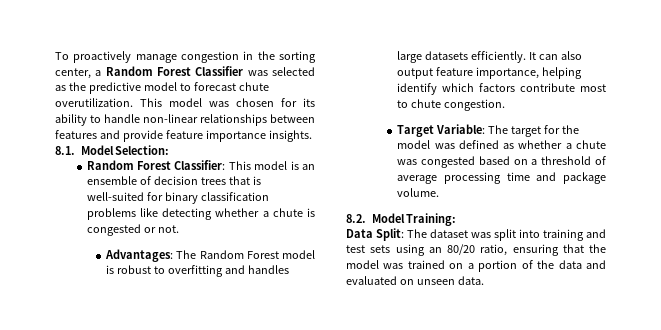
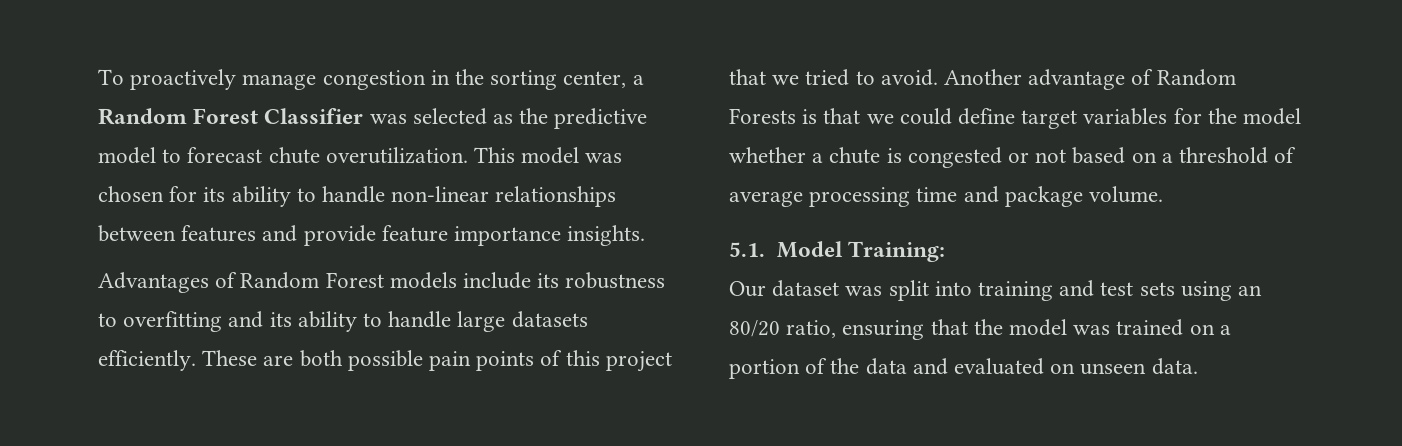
[55,145,170,155] [86,160,316,170] [86,176,261,185] [86,192,269,204] [86,208,213,220] 8.1. Model Selection: // Random Forest Classifier: This model is an ensemble of decision trees that is well-suited for binary classification problems like detecting -> [98,272,666,293] [98,311,588,332] [98,350,672,372] [729,69,1236,90] [729,108,1302,129] Advantages of Random Forest models include its robustness to overfitting and its ability to handle large datasets efficiently. These are both possible pain points of this project that we tried to avoid. Another advantage of Random Forests is that we could define target variables for the model
[157,225,179,233] [105,249,315,262] [106,265,290,277] [397,51,583,63] [397,67,583,79] [397,83,606,95] [397,99,506,111] [397,124,580,137] [397,140,606,149] [397,156,476,168] not. // Advantages: The Random Forest model is robust to overfitting and handles large datasets efficiently. It can also output feature importance, helping identify which factors contribute most to chute congestion. // Target Variable: The target for the model was defined as whether a chute was congested -> [1035,149,1067,163] not
[346,214,366,223] 8.2. -> [729,242,765,257] 5.1.
[346,228,427,241] Data Split: The -> [729,281,766,297] Our

